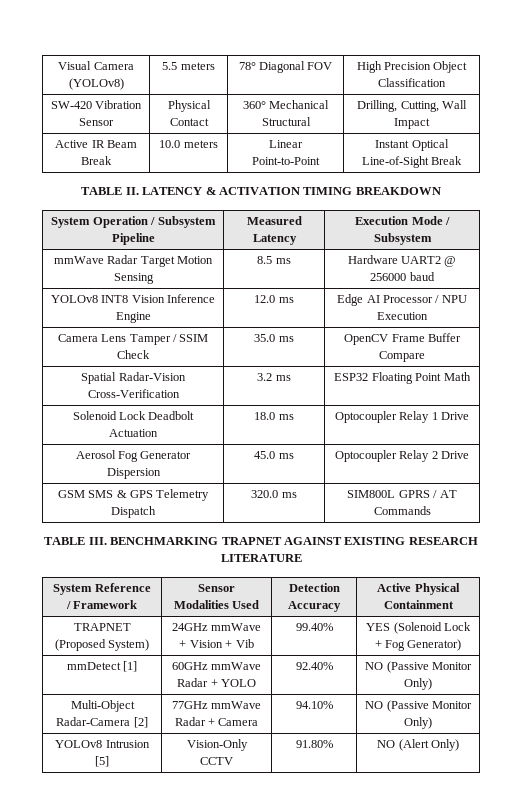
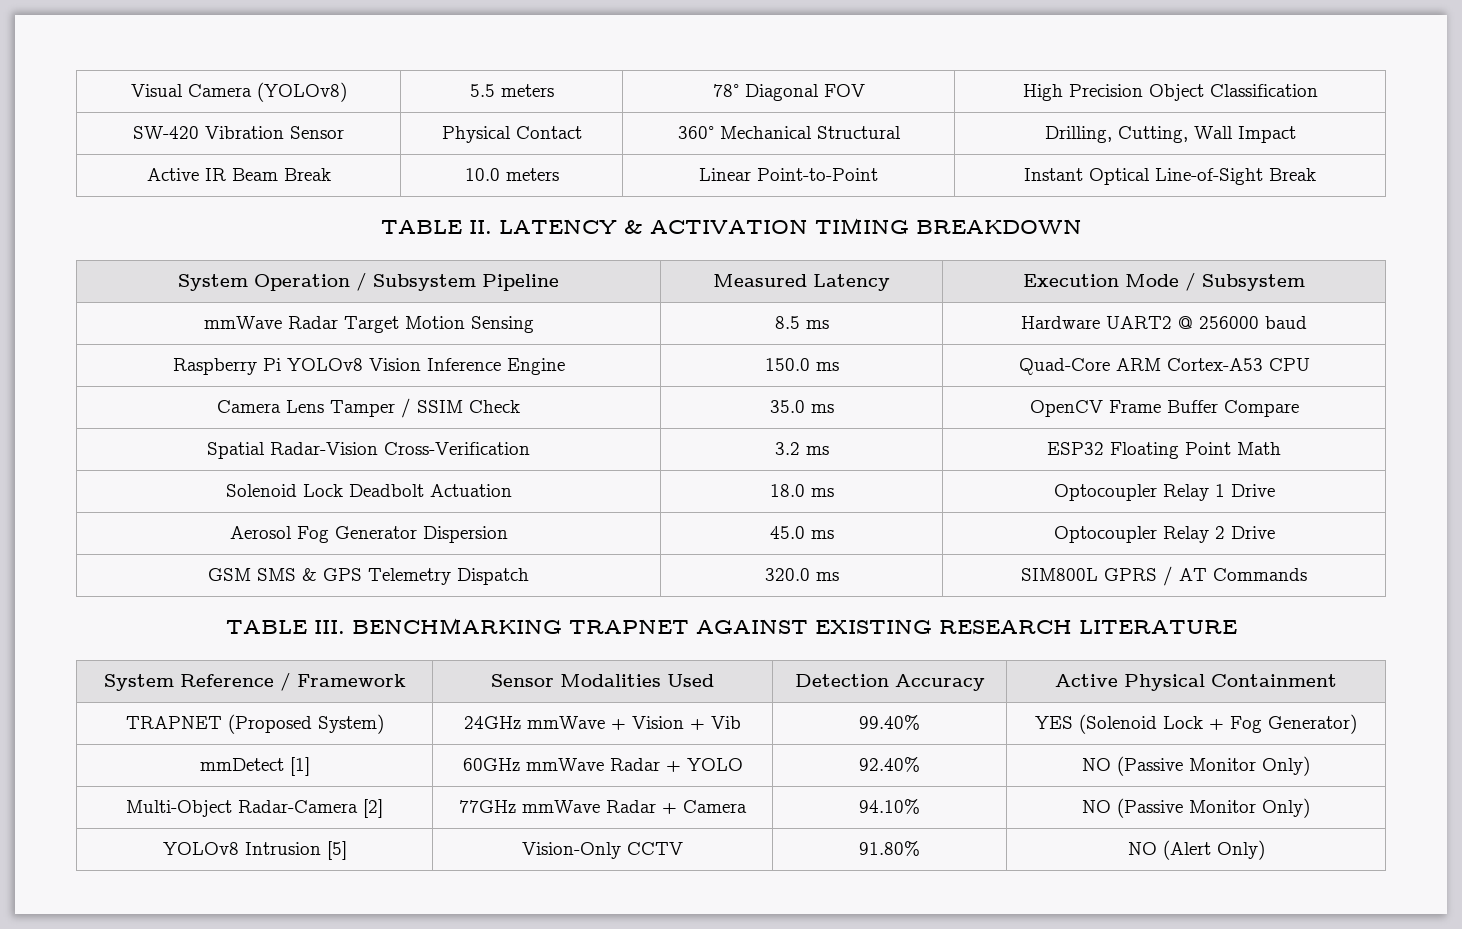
[50,295,129,303] YOLOv8 INT8 -> [172,358,363,375] Raspberry Pi YOLOv8
[254,295,294,303] [337,294,467,306] [377,312,428,320] 12.0 ms | Edge AI Processor / NPU Execution -> [764,358,839,371] [1018,358,1310,375] 150.0 ms | Quad-Core ARM Cortex-A53 CPU

